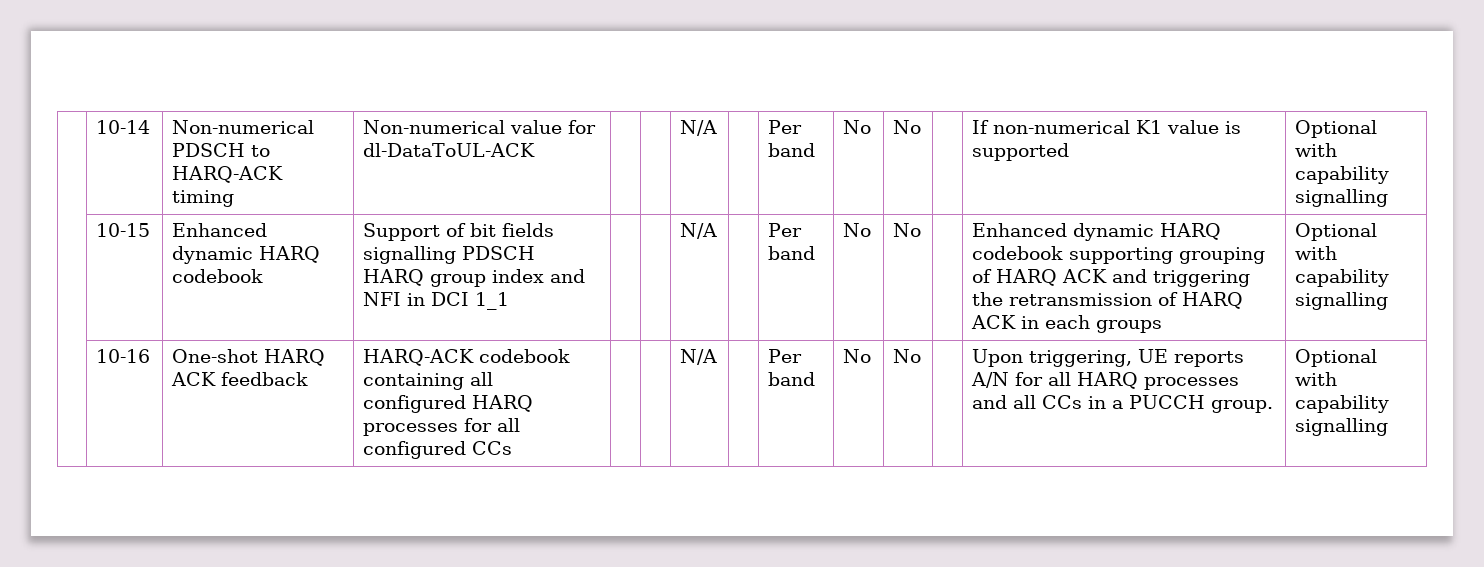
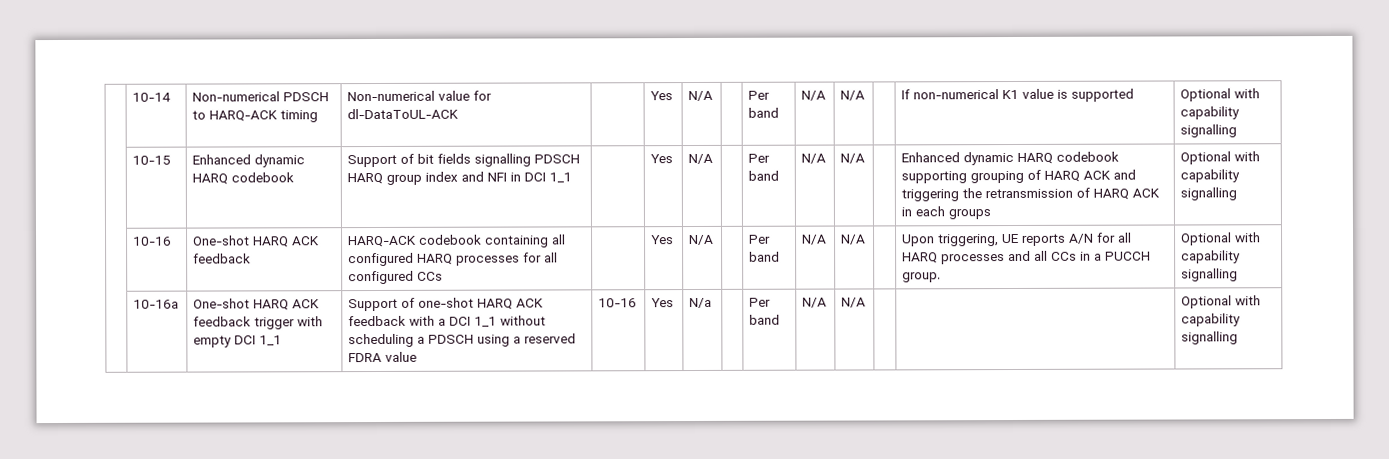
[680,120,718,136] [768,120,803,134] [768,143,816,157] [843,120,872,134] [893,120,922,134] | N/A | | Per band | No | No -> [650,91,674,101] [688,90,714,102] [748,90,771,100] [748,107,780,118] [801,90,827,101] [840,90,866,101] Yes | N/A | | Per band | N/A | N/A
[680,223,718,239] [768,223,803,237] [768,246,816,260] [843,223,872,237] [893,223,922,237] | N/A | | Per band | No | No -> [650,154,674,164] [688,153,714,165] [748,153,771,163] [748,170,780,181] [801,153,827,164] [840,153,866,164] Yes | N/A | | Per band | N/A | N/A
[680,349,718,365] [768,349,803,363] [768,372,816,386] [843,349,872,363] [893,349,922,363] | N/A | | Per band | No | No -> [651,235,675,245] [689,234,715,246] [749,234,772,244] [749,251,781,262] [802,234,828,245] [841,234,867,245] Yes | N/A | | Per band | N/A | N/A
(1389, 427) none -> [133,299,180,309] [193,298,321,311] [193,316,324,330] [193,335,283,348] [348,297,545,312] [348,315,547,327] [348,333,577,348] [348,351,418,363] [598,298,638,308] [651,298,675,308] [689,297,713,309] [749,297,772,307] [749,314,781,325] [802,297,828,308] [841,297,867,308] [1181,295,1262,309] [1181,313,1242,327] [1181,331,1239,345] // | 10-16a | One-shot HARQ ACK feedback trigger with empty DCI 1_1 | Support of one-shot HARQ ACK feedback with a DCI 1_1 without scheduling a PDSCH using a reserved FDRA value | 10-16 | Yes | N/a | | Per band | N/A | N/A | | | Optional with capability signalling

